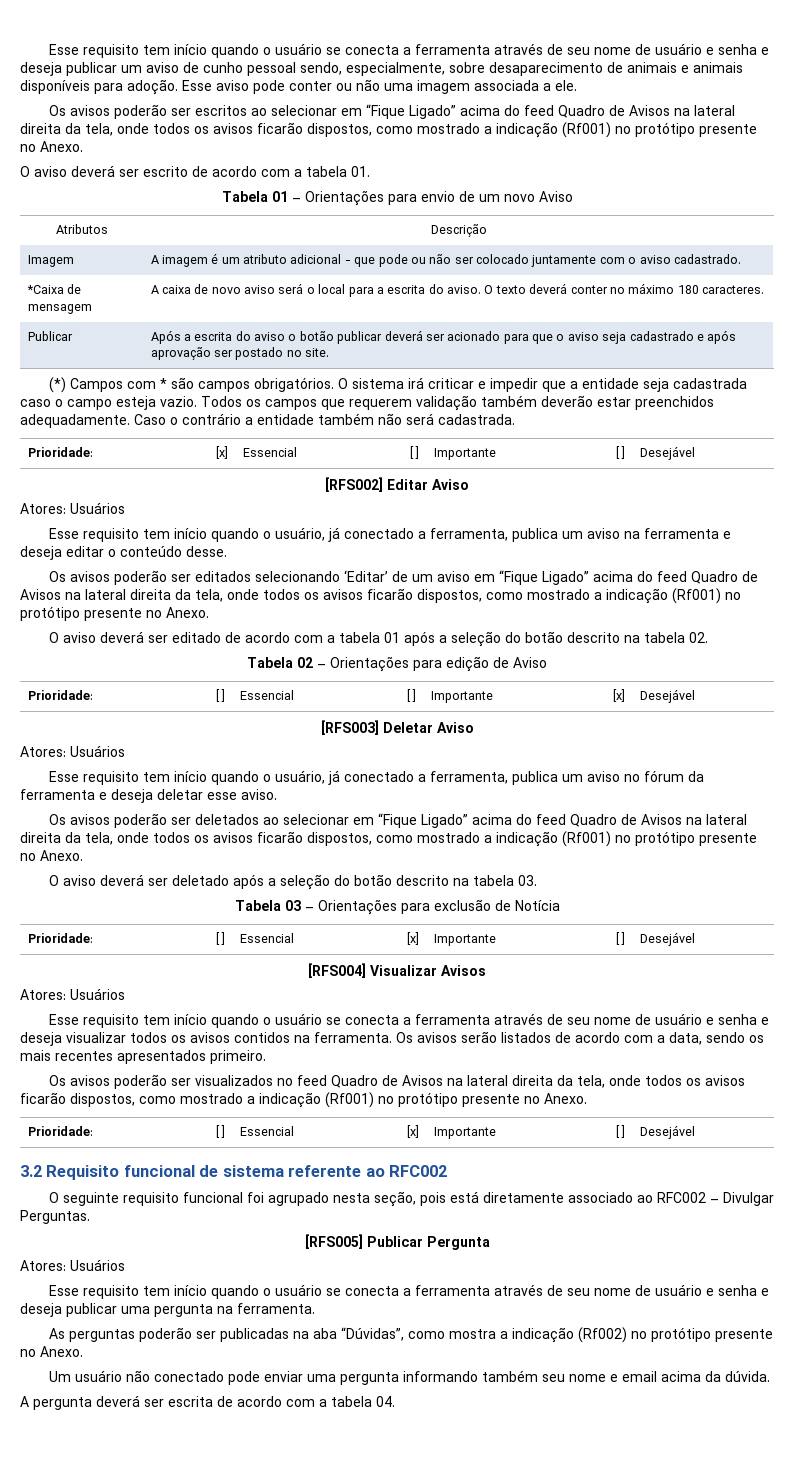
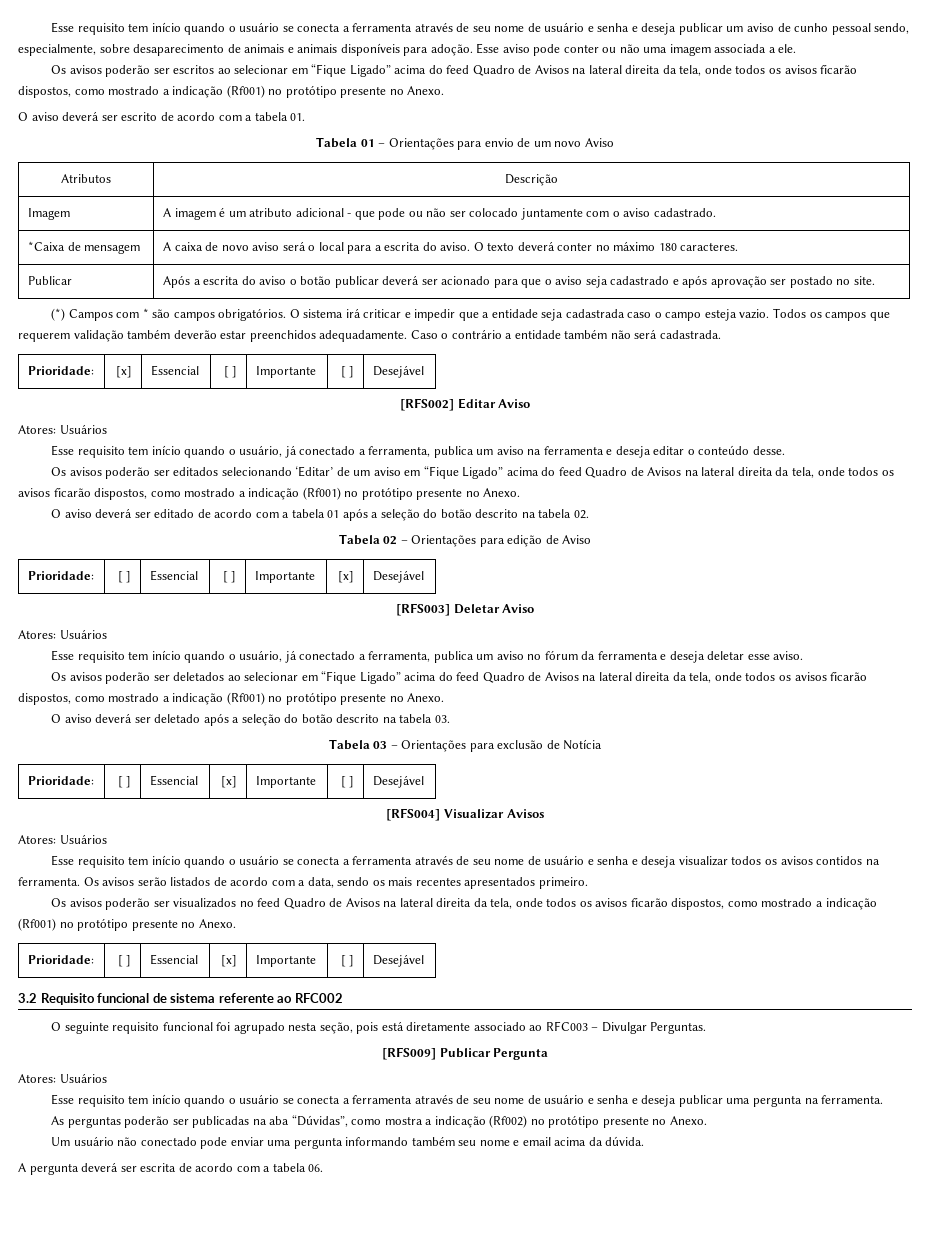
[656,1192,706,1203] RFC002 -> [545,1021,588,1031] RFC003
[304,1234,363,1249] [RFS005] -> [381,1047,436,1060] [RFS009]
[376,1396,395,1407] 04. -> [308,1164,324,1172] 06.

